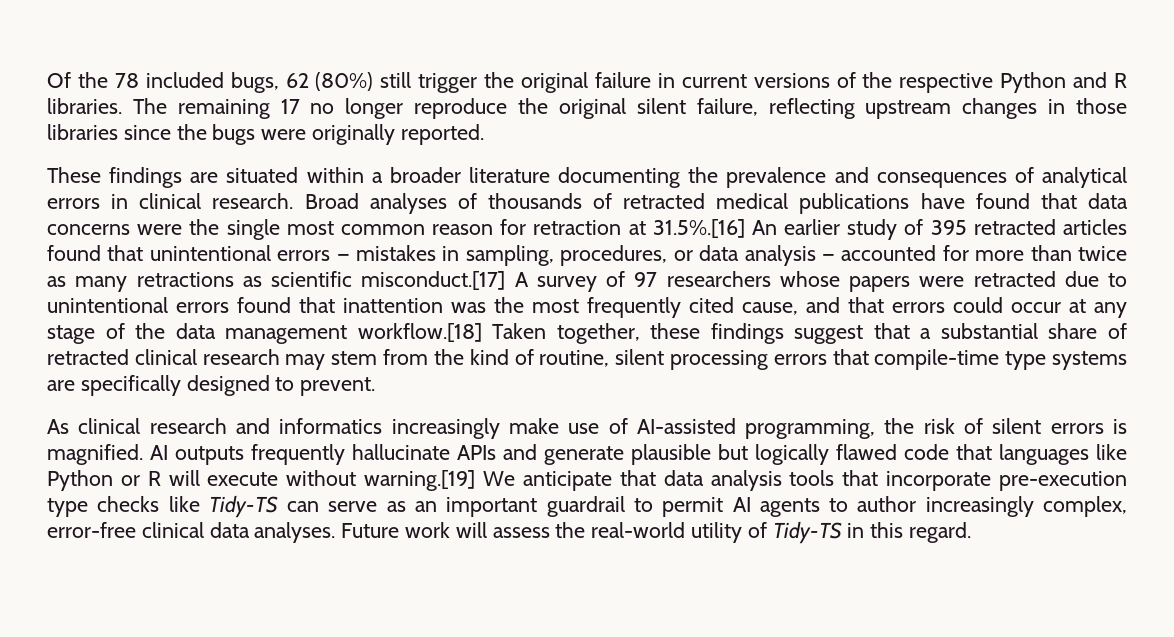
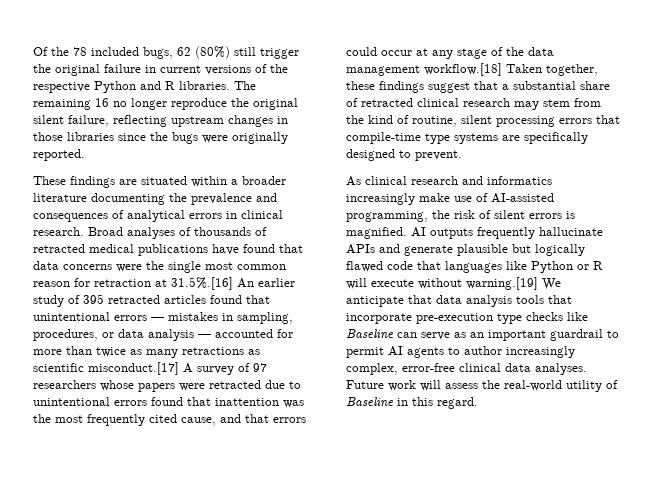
[280,99,300,114] 17 -> [95,98,109,107] 16
[208,495,278,518] Tidy-TS -> [346,329,394,339] Baseline
[772,521,842,544] Tidy-TS -> [346,397,394,407] Baseline

